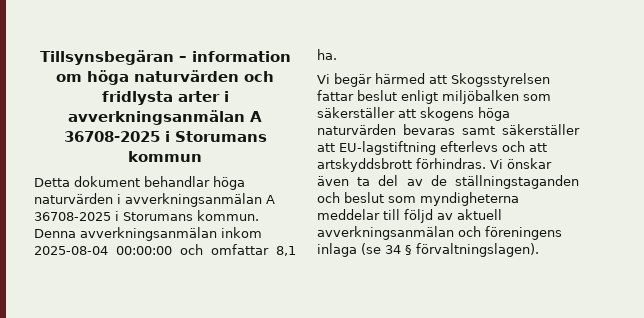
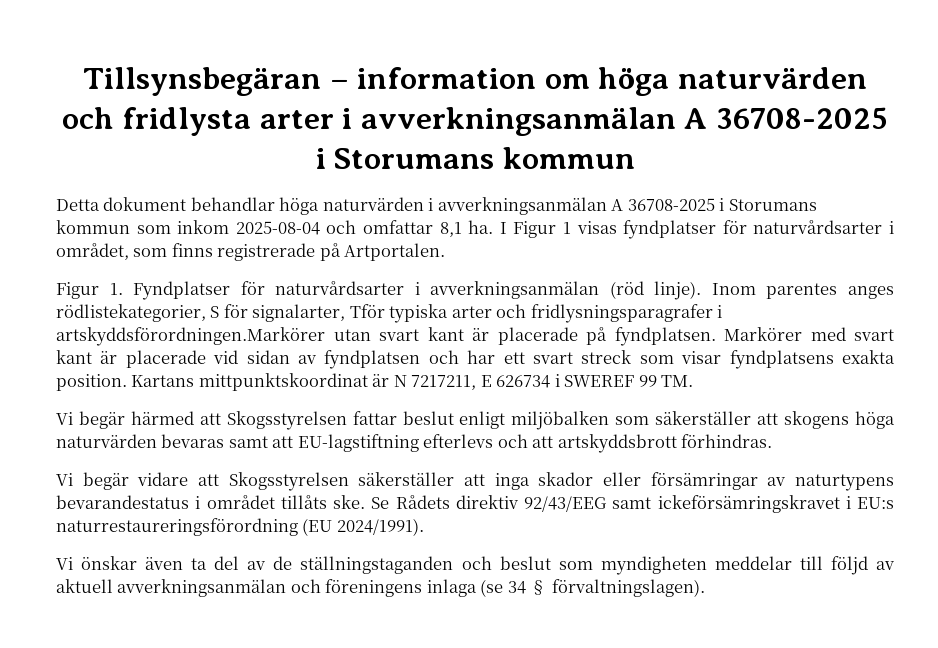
[197,210,259,221] [34,227,217,241] kommun. Denna avverkningsanmälan -> [56,220,171,234] kommun som
[116,246,172,255] 00:00:00 -> (320, 228) none
(337, 54) none -> [499,220,895,239] [56,243,446,261] [56,281,894,300] [56,304,723,323] [56,327,894,346] [56,350,895,369] [56,373,694,391] I Figur 1 visas fyndplatser för naturvårdsarter i området, som finns registrerade på Artportalen. // Figur 1. Fyndplatser för naturvårdsarter i avverkningsanmälan (röd linje). Inom parentes anges rödlistekategorier, S för signalarter, Tför typiska arter och fridlysningsparagrafer i artskyddsförordningen.Markörer utan svart kant är placerade på fyndplatsen. Markörer med svart kant är placerade vid sidan av fyndplatsen och har ett svart streck som visar fyndplatsens exakta position. Kartans mittpunktskoordinat är N 7217211, E 626734 i SWEREF 99 TM.
[502,124,580,135] säkerställer -> (268, 442) none
(486, 163) none -> [56,472,894,491] [56,495,894,513] [56,518,424,536] // Vi begär vidare att Skogsstyrelsen säkerställer att inga skador eller försämringar av naturtypens bevarandestatus i området tillåts ske. Se Rådets direktiv 92/43/EEG samt ickeförsämringskravet i EU:s naturrestaureringsförordning (EU 2024/1991). //
[420,192,519,206] myndigheterna -> [600,556,707,575] myndigheten

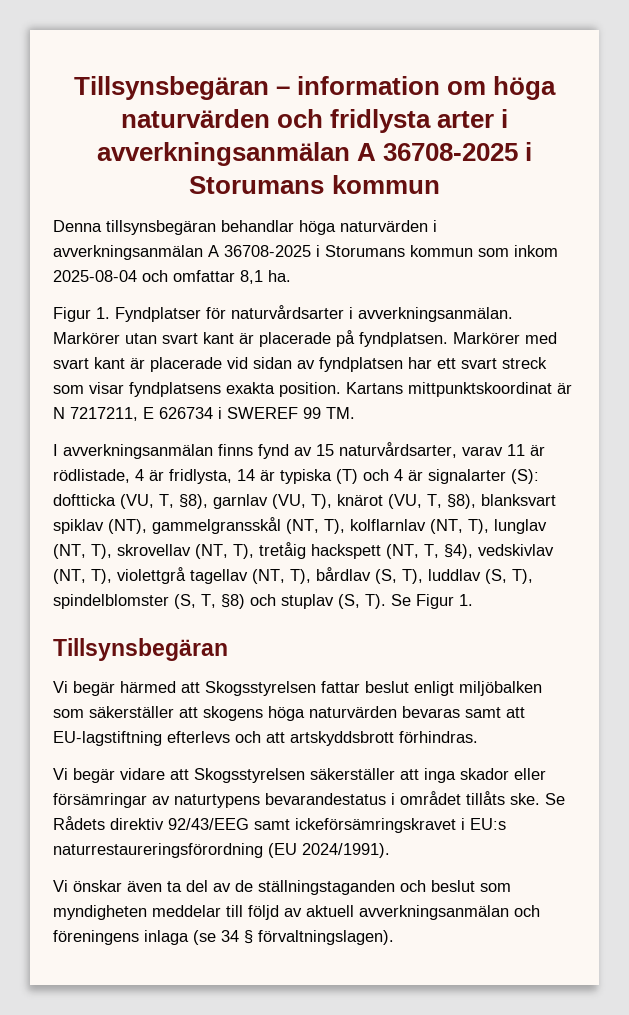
[56,197,187,211] Detta dokument -> [53,220,216,235] Denna tillsynsbegäran
[499,220,895,239] [56,243,446,261] I Figur 1 visas fyndplatser för naturvårdsarter i området, som finns registrerade på Artportalen. -> (291, 276) none
[430,281,894,300] [56,304,723,323] [56,327,325,346] avverkningsanmälan (röd linje). Inom parentes anges rödlistekategorier, S för signalarter, Tför typiska arter och fridlysningsparagrafer i artskyddsförordningen.Markörer -> [358,307,513,322] [53,332,120,344] avverkningsanmälan. Markörer
[428,350,459,364] och -> (403, 364) none
(694, 381) none -> [53,442,545,459] [53,469,539,484] [53,494,556,509] [53,517,547,534] [53,542,554,559] [53,567,533,584] [53,594,473,609] [53,638,228,661] // I avverkningsanmälan finns fynd av 15 naturvårdsarter, varav 11 är rödlistade, 4 är fridlysta, 14 är typiska (T) och 4 är signalarter (S): doftticka (VU, T, §8), garnlav (VU, T), knärot (VU, T, §8), blanksvart spiklav (NT), gammelgransskål (NT, T), kolflarnlav (NT, T), lunglav (NT, T), skrovellav (NT, T), tretåig hackspett (NT, T, §4), vedskivlav (NT, T), violettgrå tagellav (NT, T), bårdlav (S, T), luddlav (S, T), spindelblomster (S, T, §8) och stuplav (S, T). Se Figur 1. // Tillsynsbegäran

